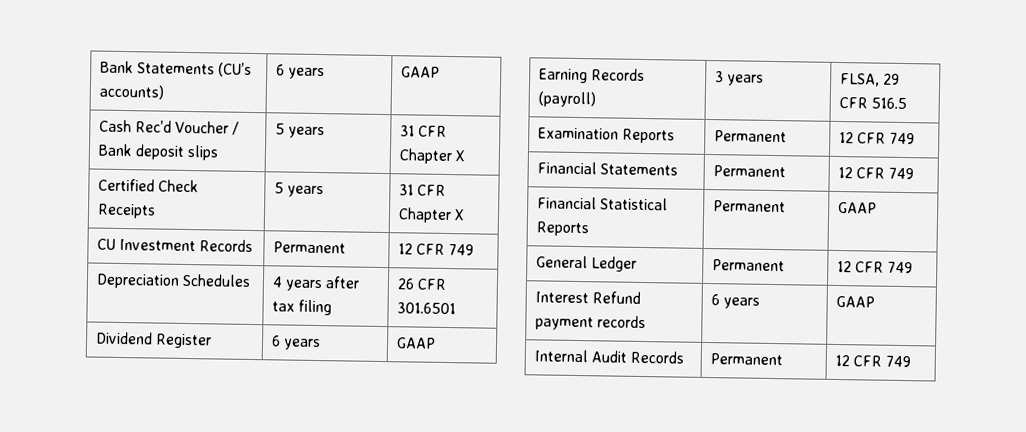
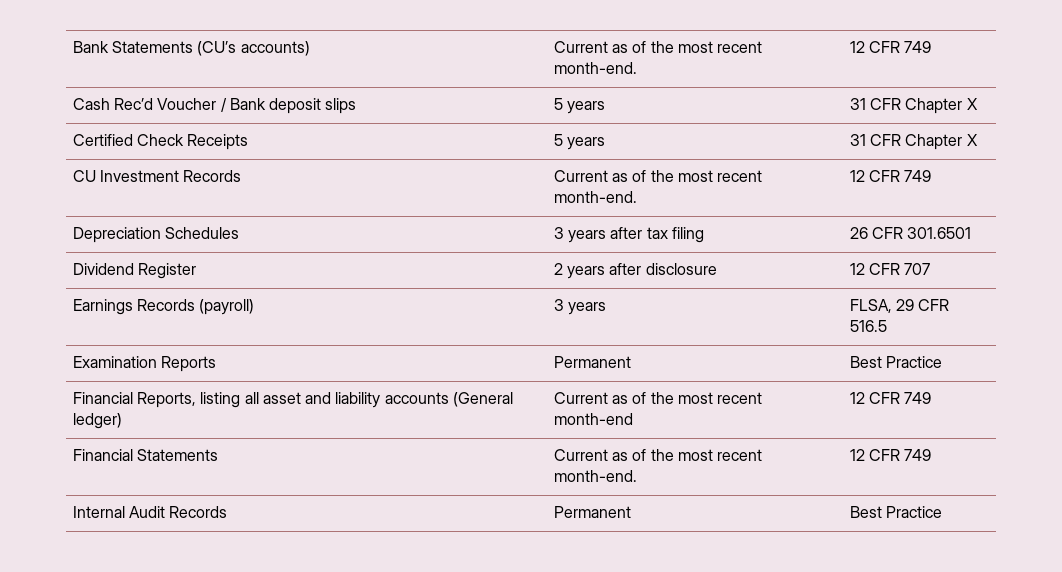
[275,64,326,80] [400,66,440,78] 6 years | GAAP -> [553,41,763,53] [553,62,637,74] [849,41,932,53] Current as of the most recent month-end. | 12 CFR 749
[272,241,346,254] Permanent -> [553,170,763,182] [553,191,637,203] Current as of the most recent month-end.
[271,276,283,288] 4 -> [553,227,564,239] 3
[270,335,322,351] [395,337,436,349] [538,68,588,84] 6 years | GAAP // Earning -> [553,263,717,279] [849,263,931,275] [72,299,133,315] 2 years after disclosure | 12 CFR 707 // Earnings
(787, 136) none -> [849,356,942,368] [72,392,514,408] [72,413,122,429] [553,392,763,404] [553,413,633,425] | Best Practice // Financial Reports, listing all asset and liability accounts (General ledger) | Current as of the most recent month-end
[712,165,786,178] [837,166,915,180] [536,196,669,211] [535,221,589,237] [712,200,786,213] [837,201,877,214] [535,255,638,272] [711,259,785,272] [836,260,914,274] [534,291,642,304] [534,315,647,331] [710,294,761,309] [835,295,875,308] Permanent | 12 CFR 749 // Financial Statistical Reports | Permanent | GAAP // General Ledger | Permanent | 12 CFR 749 // Interest Refund payment records | 6 years | GAAP -> [553,449,763,461] [553,470,637,482] [849,449,932,461] Current as of the most recent month-end. | 12 CFR 749
[834,354,912,368] 12 CFR 749 -> [849,506,942,518] Best Practice

